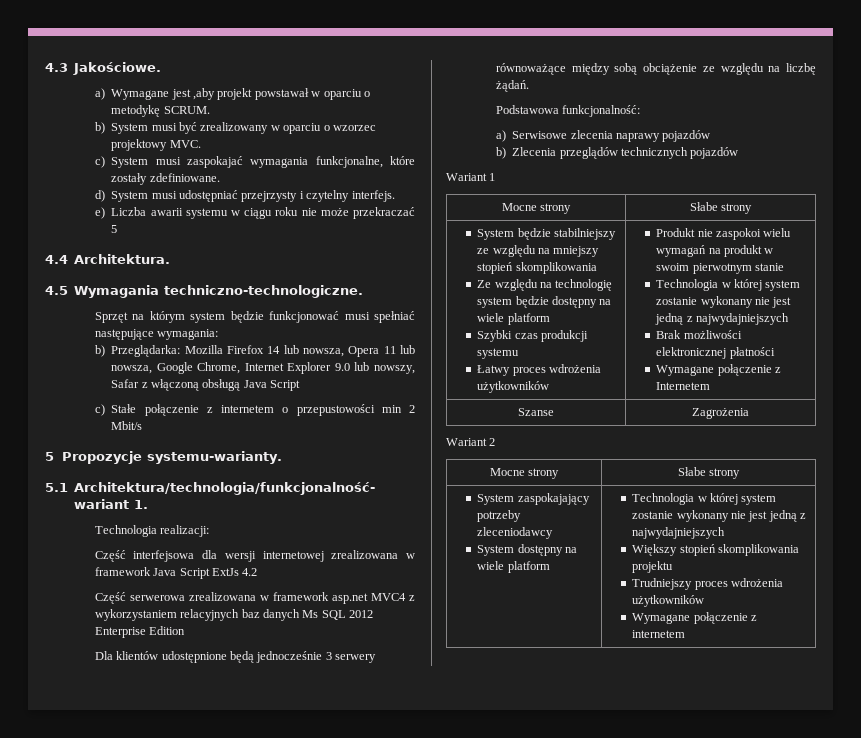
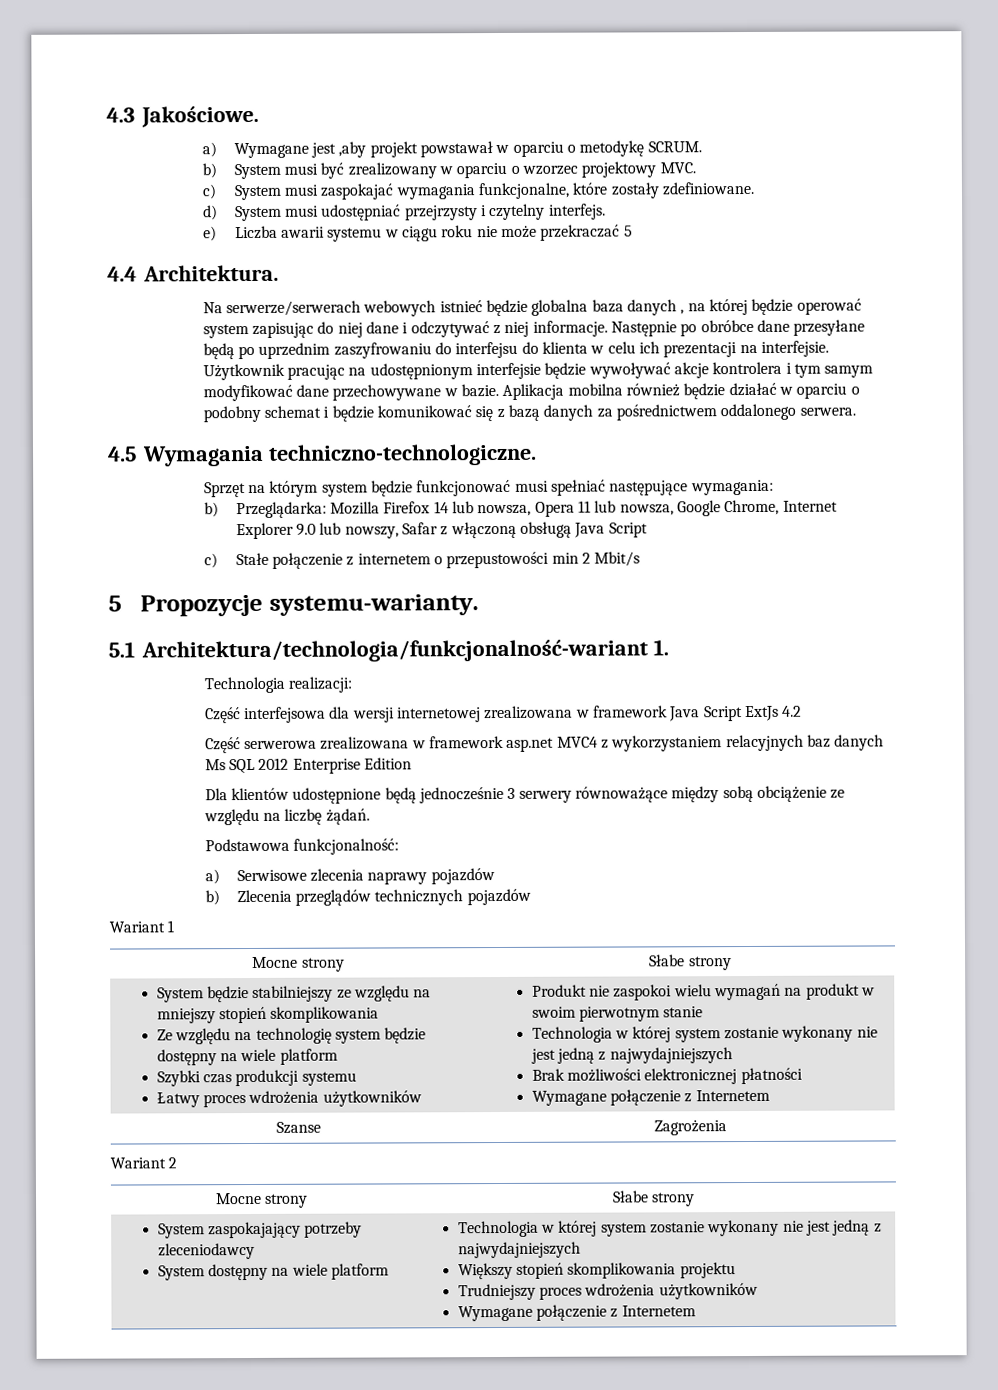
(171, 259) none -> [202,298,862,317] [202,319,866,339] [202,340,829,360] [202,361,874,381] [202,382,860,402] [202,403,856,423] // Na serwerze/serwerach webowych istnieć będzie globalna baza danych , na której będzie operować system zapisując do niej dane i odczytywać z niej informacje. Następnie po obróbce dane przesyłane będą po uprzednim zaszyfrowaniu do interfejsu do klienta w celu ich prezentacji na interfejsie. Użytkownik pracując na udostępnionym interfejsie będzie wywoływać akcje kontrolera i tym samym modyfikować dane przechowywane w bazie. Aplikacja mobilna również będzie działać w oparciu o podobny schemat i będzie komunikować się z bazą danych za pośrednictwem oddalonego serwera.
[632,630,686,638] internetem -> [621,1305,696,1317] Internetem

